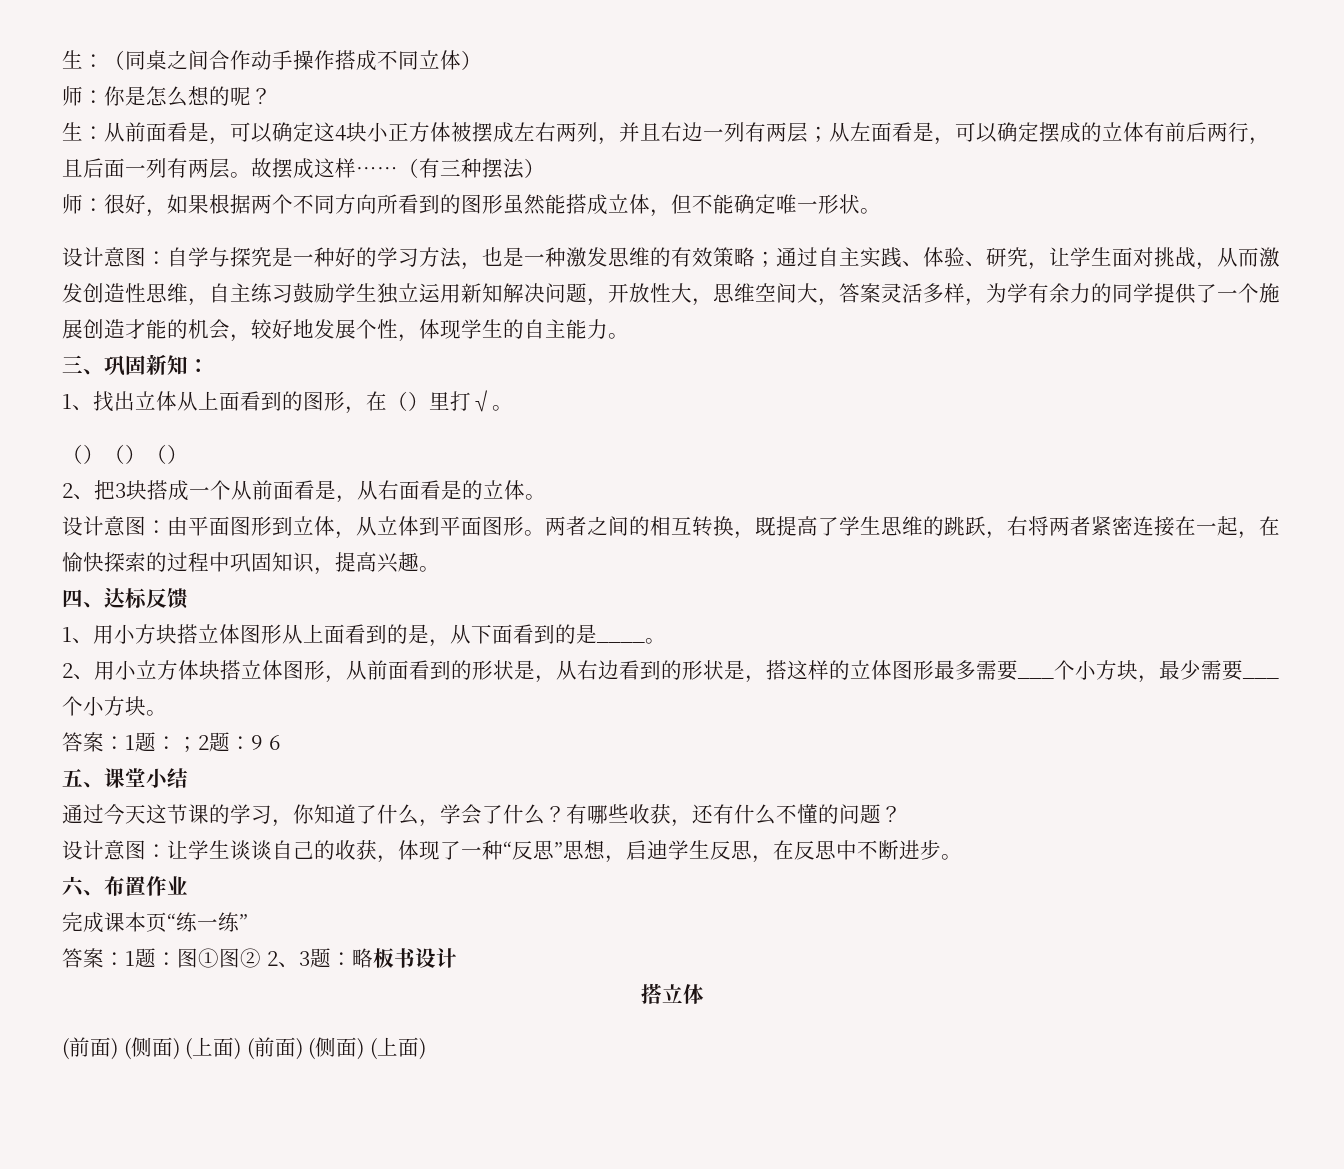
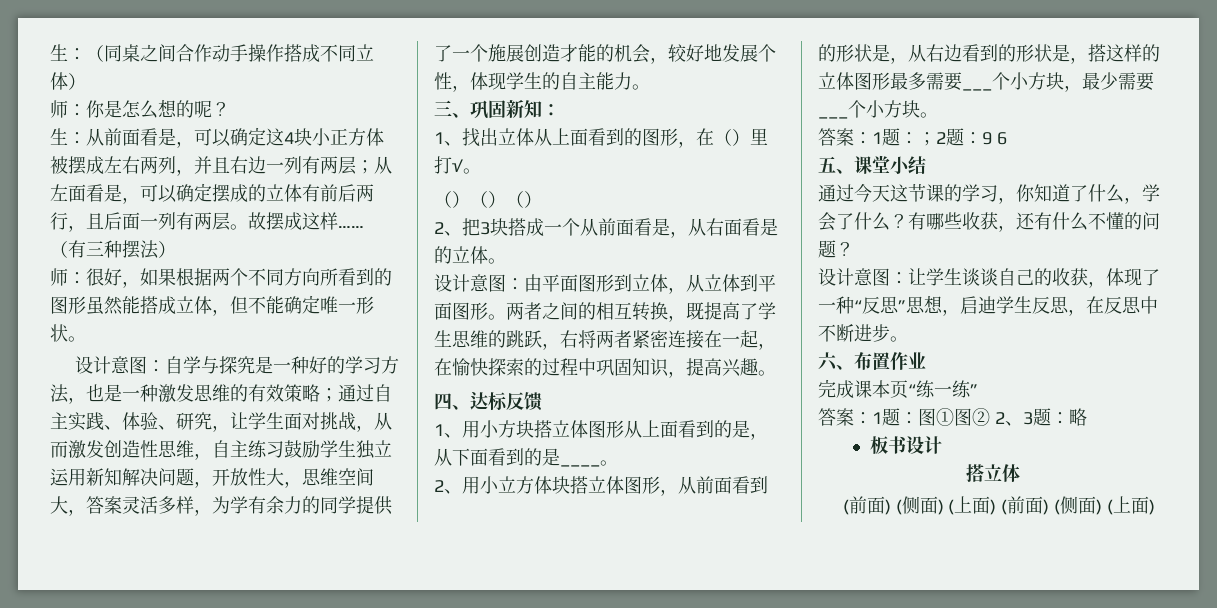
(373, 958) none -> (1087, 417) //

